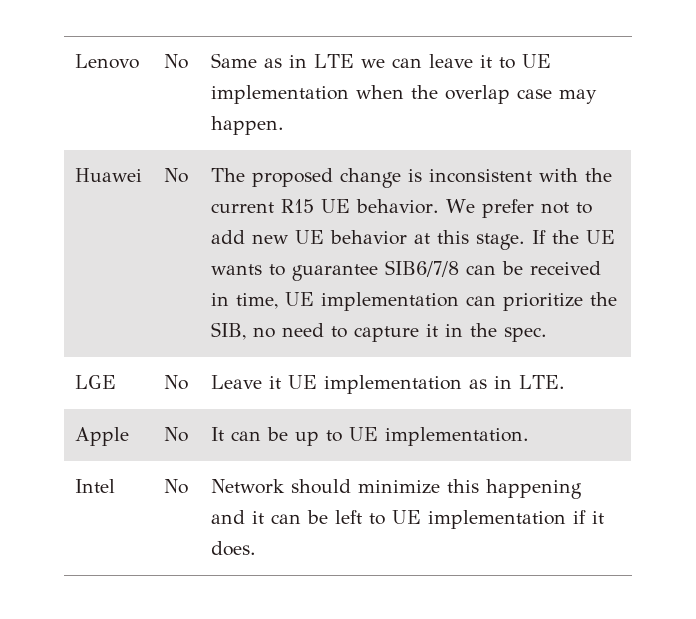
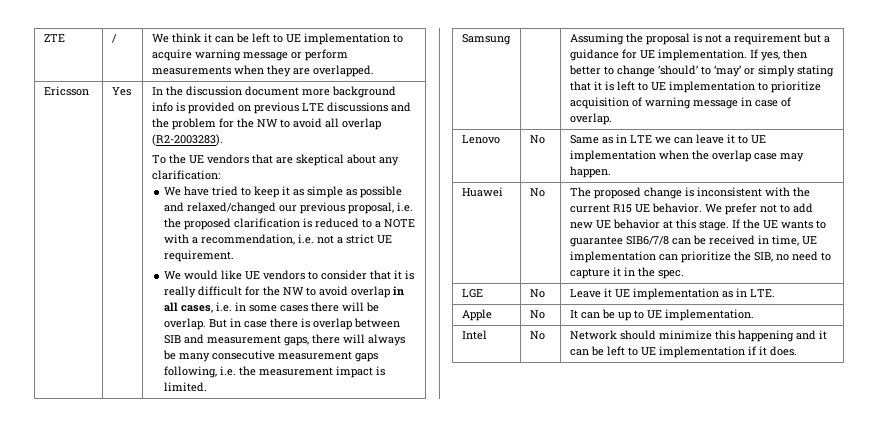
(74, 61) none -> [43,34,65,42] [111,34,117,43] [151,33,403,45] [151,49,348,61] [151,65,374,77] [43,86,89,96] [111,87,131,96] [151,86,396,98] [151,102,411,114] [151,118,381,130] [151,134,223,146] [151,154,399,166] [151,170,220,180] [163,186,402,198] [163,202,413,214] [163,218,415,230] [163,234,392,245] [163,250,234,262] [163,270,414,280] [163,286,404,298] [163,302,379,313] [163,318,400,330] [163,334,405,346] [162,350,378,362] [163,366,385,378] [163,382,207,392] [461,34,511,45] [569,33,830,45] [569,49,807,61] [568,65,834,77] [569,81,821,93] [569,97,791,109] [569,113,612,125] ZTE | / | We think it can be left to UE implementation to acquire warning message or perform measurements when they are overlapped. // Ericsson | Yes | In the discussion document more background info is provided on previous LTE discussions and the problem for the NW to avoid all overlap (R2-2003283). // To the UE vendors that are skeptical about any clarification: // We have tried to keep it as simple as possible and relaxed/changed our previous proposal, i.e. the proposed clarification is reduced to a NOTE with a recommendation, i.e. not a strict UE requirement. // We would like UE vendors to consider that it is really difficult for the NW to avoid overlap in all cases, i.e. in some cases there will be overlap. But in case there is overlap between SIB and measurement gaps, there will always be many consecutive measurement gaps following, i.e. the measurement impact is limited. // Samsung | | Assuming the proposal is not a requirement but a guidance for UE implementation. If yes, then better to change ‘should’ to ‘may’ or simply stating that it is left to UE implementation to prioritize acquisition of warning message in case of overlap. //

